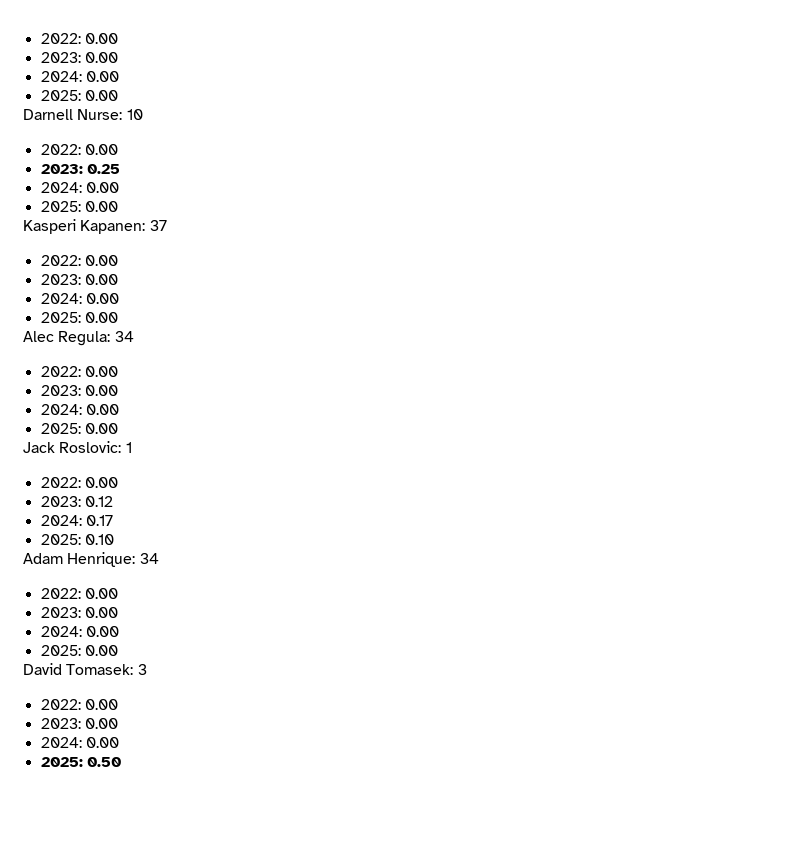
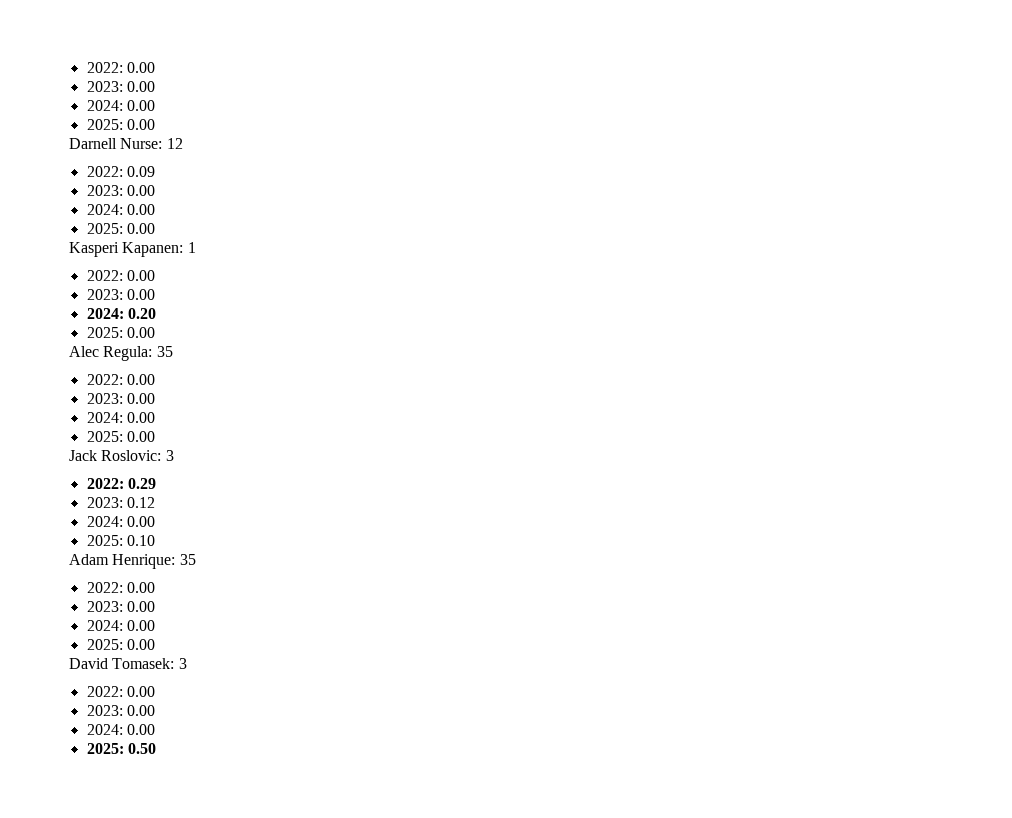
[126,109,143,120] [40,144,118,155] [40,164,120,174] [40,182,119,193] [40,201,118,212] [23,219,167,234] [40,255,118,266] [40,274,118,285] [40,293,119,304] [40,312,118,323] 10 // 2022: 0.00 // 2023: 0.25 // 2024: 0.00 // 2025: 0.00 // Kasperi Kapanen: 37 // 2022: 0.00 // 2023: 0.00 // 2024: 0.00 // 2025: 0.00 -> [166,138,183,149] [86,166,155,177] [86,185,155,196] [86,204,155,215] [86,223,155,234] [69,242,196,257] [86,270,155,281] [86,289,155,300] [86,308,156,319] [86,327,155,338] 12 // 2022: 0.09 // 2023: 0.00 // 2024: 0.00 // 2025: 0.00 // Kasperi Kapanen: 1 // 2022: 0.00 // 2023: 0.00 // 2024: 0.20 // 2025: 0.00
[114,331,134,342] 34 -> [156,346,173,357] 35
[125,442,132,453] [40,477,118,488] 1 // 2022: 0.00 -> [165,450,174,461] [86,478,156,489] 3 // 2022: 0.29
[85,515,113,526] 0.17 -> [126,516,155,527] 0.00
[139,553,159,564] 34 -> [179,554,196,565] 35

